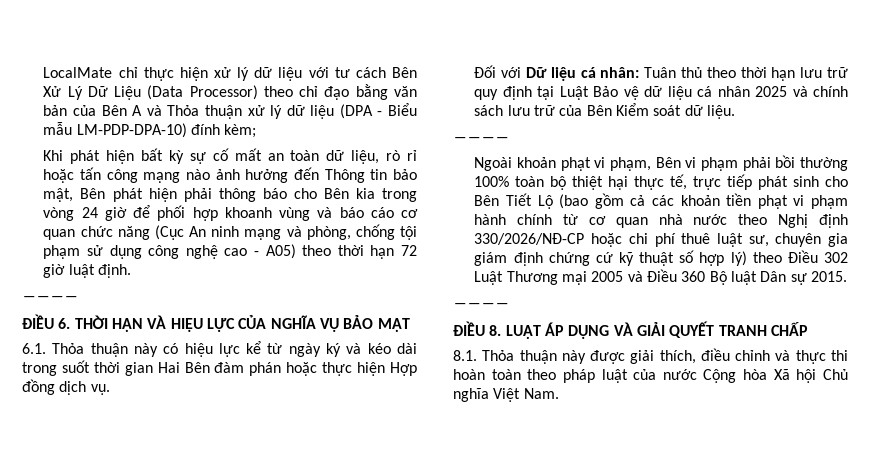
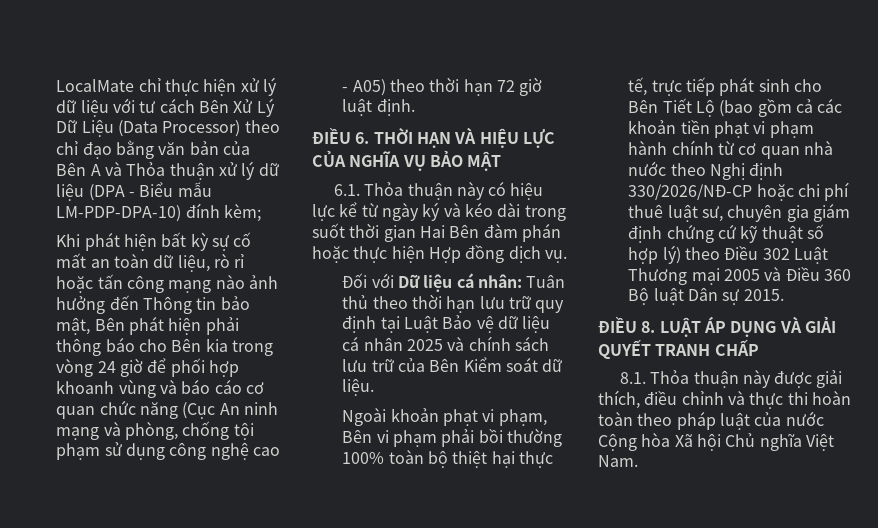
[22,296,78,301] // ―――― -> (415, 107) none
[453,137,509,142] // ―――― -> (375, 387) none
[453,303,509,308] // ―――― -> (784, 295) none

